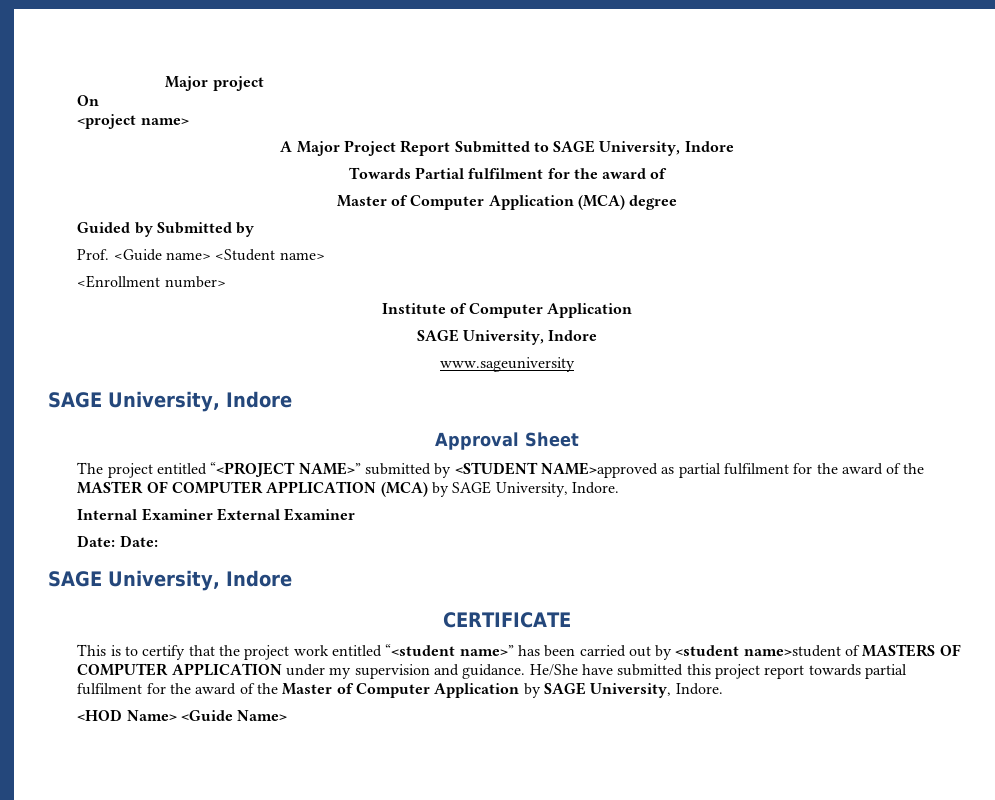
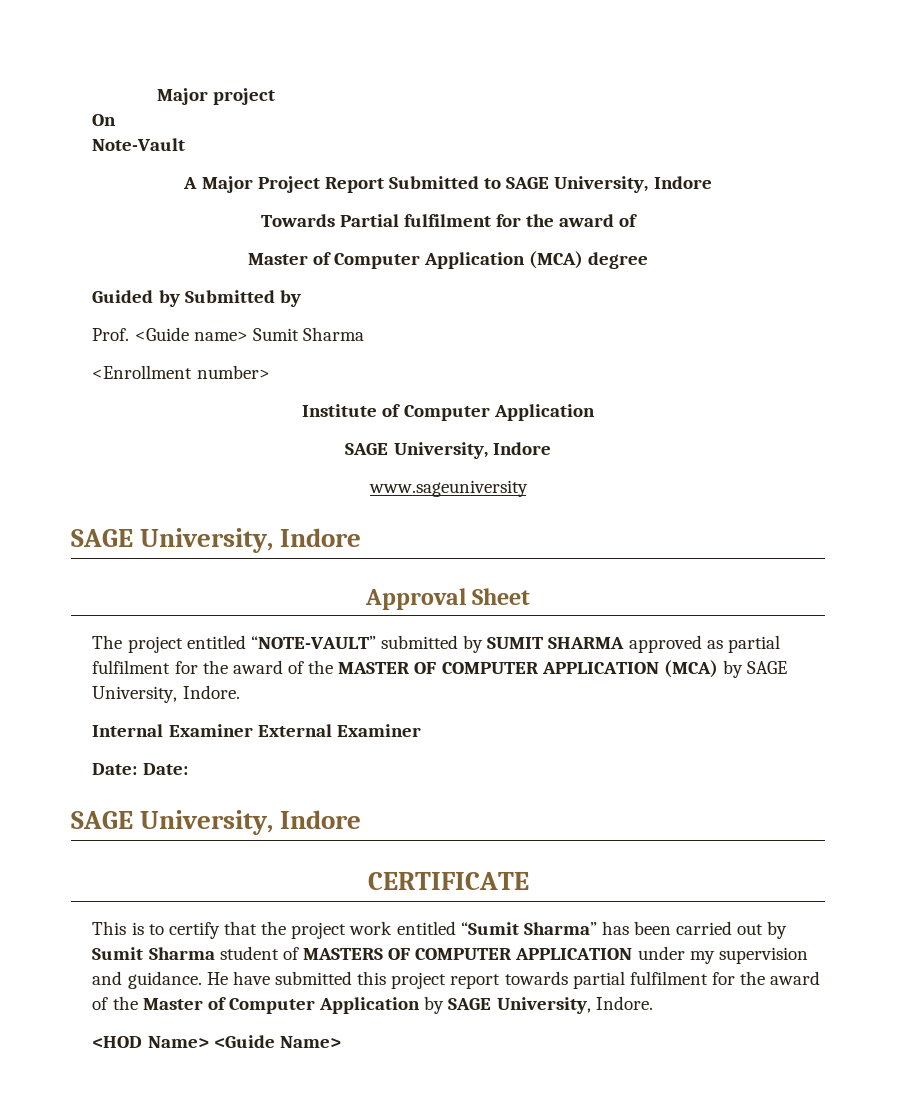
[77,114,189,129] <project name> -> [92,138,186,151] Note-Vault
[215,249,325,261] <Student name> -> [252,327,364,341] Sumit Sharma
[210,462,658,478] “<PROJECT NAME>” submitted by <STUDENT NAME>approved -> [250,635,702,653] “NOTE-VAULT” submitted by SUMIT SHARMA approved
[385,644,514,656] “<student name>” -> [460,922,597,935] “Sumit Sharma”
[675,645,841,657] <student name>student -> [92,946,279,960] Sumit Sharma student
[529,664,578,676] He/She -> [206,972,228,985] He

